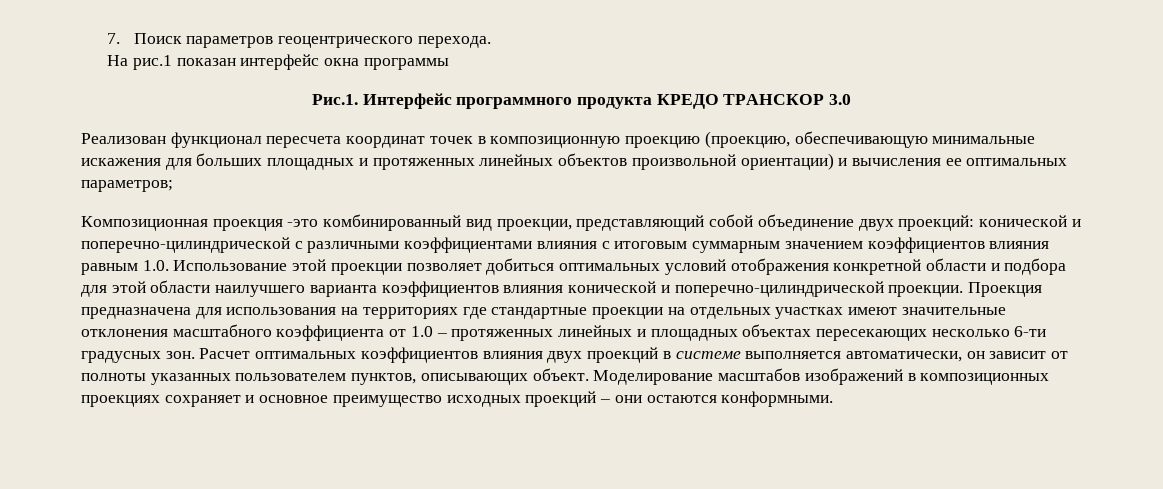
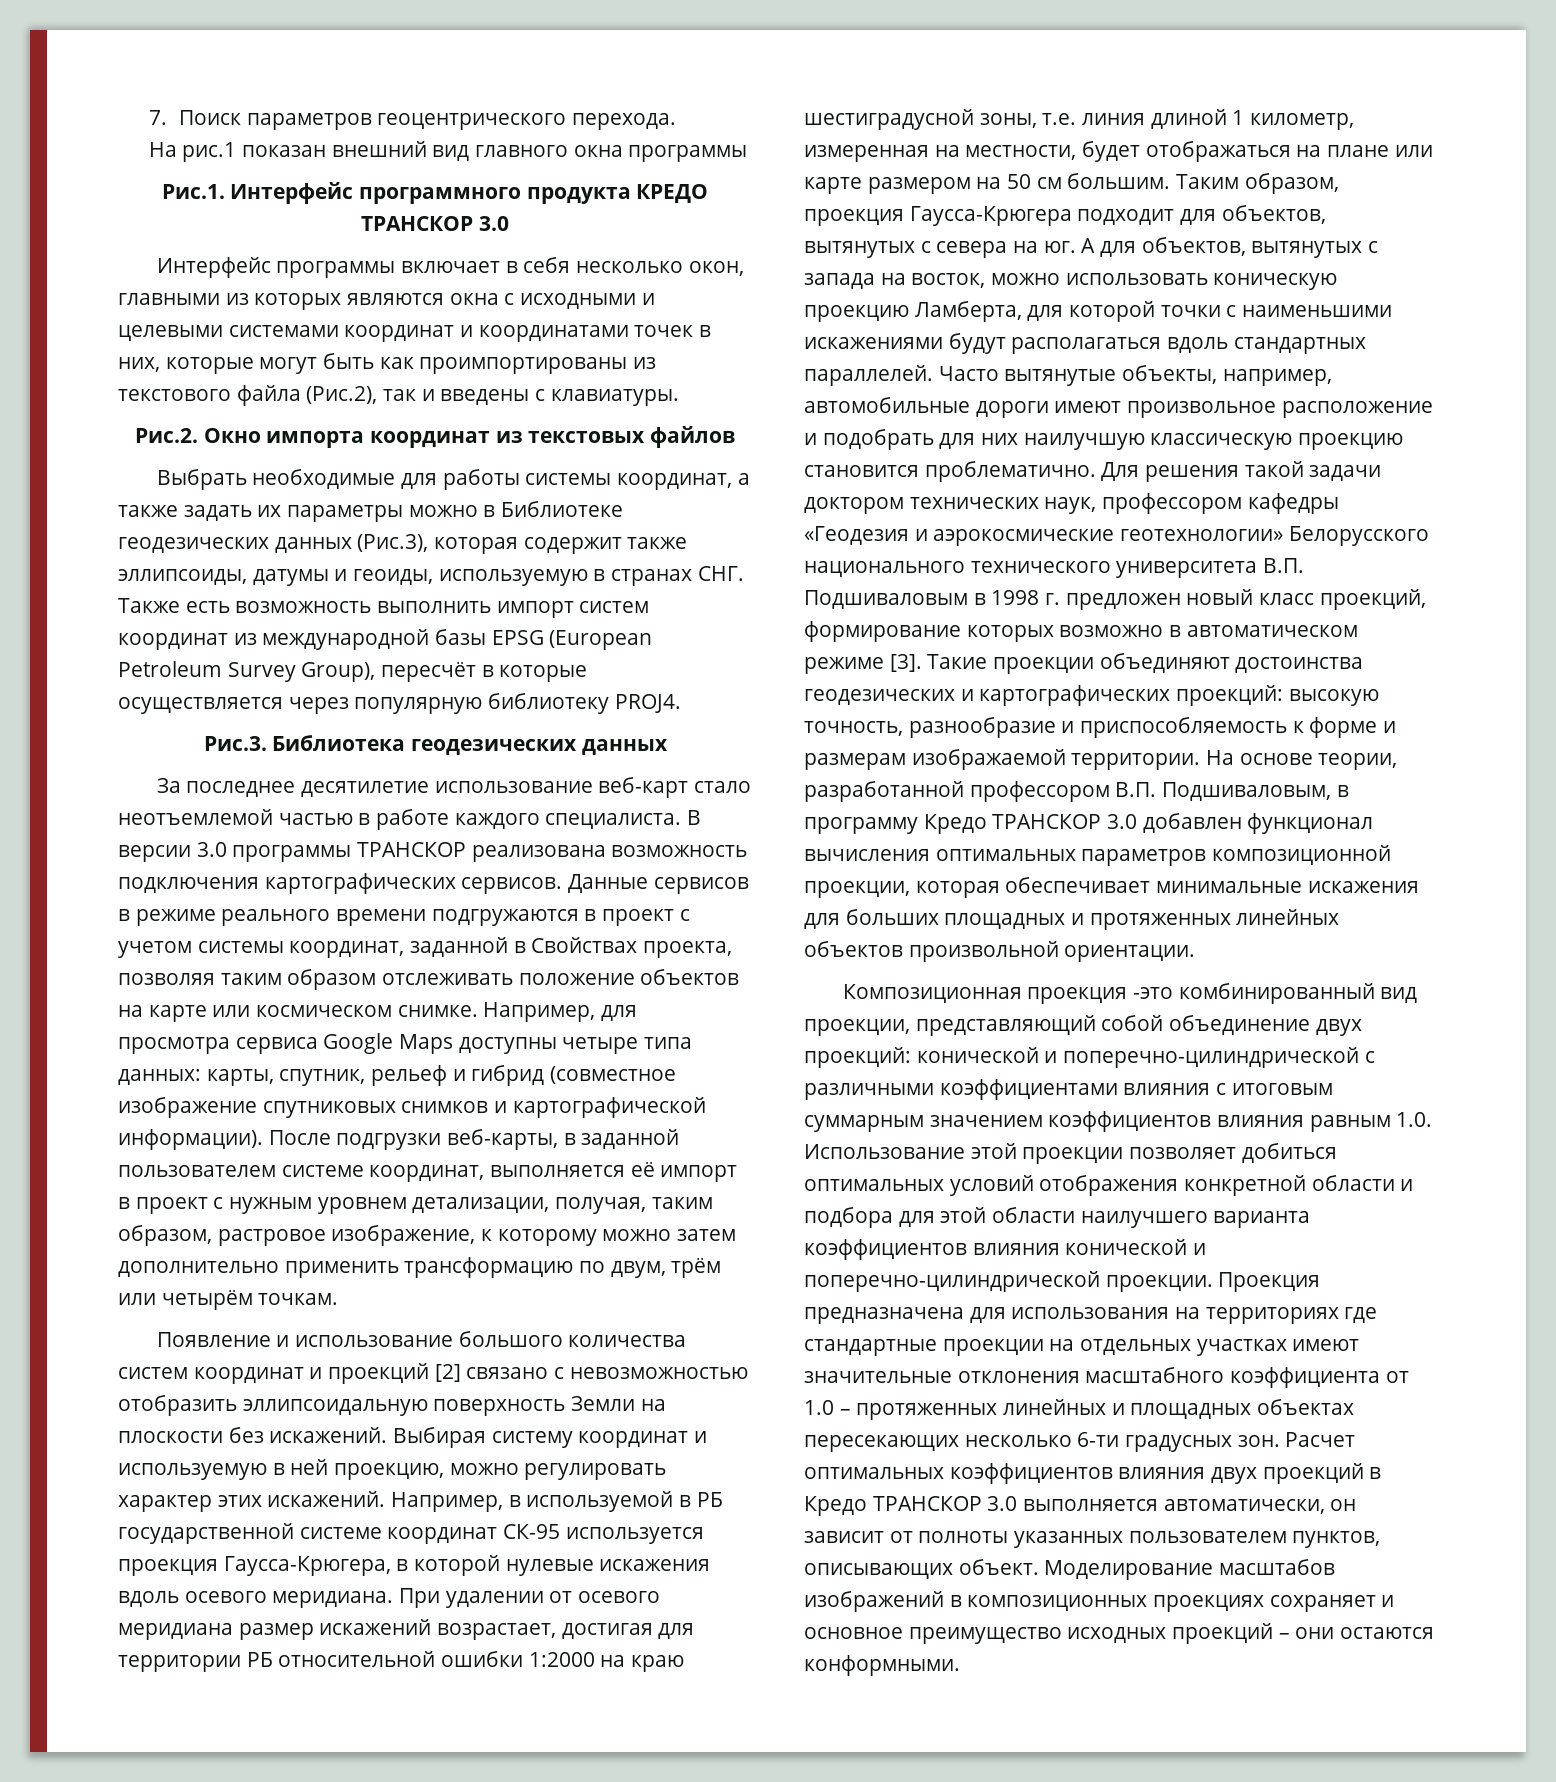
[240,54,320,70] интерфейс -> [331,141,568,161] внешний вид главного
[81,131,928,148] Реализован функционал пересчета координат точек в композиционную проекцию (проекцию, обеспечивающую -> [156,257,744,278] [118,293,655,310] [118,325,712,342] [118,353,657,374] [118,385,679,406] [134,426,736,448] [156,469,750,490] [118,501,624,522] [118,534,688,554] [118,566,744,586] [118,598,650,618] [118,629,653,650] [118,661,588,682] [118,693,681,714] [203,735,668,755] [156,777,751,798] [118,809,702,830] [118,842,748,862] [118,873,749,894] [118,909,690,926] [118,937,733,958] [118,969,740,990] [118,1002,638,1022] [118,1033,693,1054] [118,1065,677,1086] [118,1097,706,1118] [118,1129,680,1150] [118,1162,738,1182] [118,1197,713,1214] [118,1225,737,1246] [118,1257,722,1278] [118,1290,339,1310] [156,1331,687,1347] [118,1363,748,1384] [118,1395,666,1416] [118,1427,708,1448] [118,1459,667,1480] [118,1491,723,1512] [118,1523,704,1544] [118,1555,711,1576] [118,1588,661,1608] [118,1619,695,1640] [118,1651,685,1672] [804,109,1355,130] [804,141,1433,162] [804,173,1339,194] [804,205,1326,226] [804,237,1379,258] [804,273,1338,290] [804,301,1393,322] [804,333,1366,354] [804,365,1332,386] [804,397,1433,418] [804,429,1404,450] [804,461,1382,482] [804,493,1339,514] [804,526,1429,546] [804,558,1305,578] [804,589,1426,610] [804,621,1358,642] [804,653,1364,674] [804,685,1379,706] [804,717,1397,738] [804,749,1398,770] [804,781,1349,802] [804,813,1374,834] [804,845,1392,866] [804,877,1151,898] Интерфейс программы включает в себя несколько окон, главными из которых являются окна с исходными и целевыми системами координат и координатами точек в них, которые могут быть как проимпортированы из текстового файла (Рис.2), так и введены с клавиатуры. // Рис.2. Окно импорта координат из текстовых файлов // Выбрать необходимые для работы системы координат, а также задать их параметры можно в Библиотеке геодезических данных (Рис.3), которая содержит также эллипсоиды, датумы и геоиды, используемую в странах СНГ. Также есть возможность выполнить импорт систем координат из международной базы EPSG (European Petroleum Survey Group), пересчёт в которые осуществляется через популярную библиотеку PROJ4. // Рис.3. Библиотека геодезических данных // За последнее десятилетие использование веб-карт стало неотъемлемой частью в работе каждого специалиста. В версии 3.0 программы ТРАНСКОР реализована возможность подключения картографических сервисов. Данные сервисов в режиме реального времени подгружаются в проект с учетом системы координат, заданной в Свойствах проекта, позволяя таким образом отслеживать положение объектов на карте или космическом снимке. Например, для просмотра сервиса Google Maps доступны четыре типа данных: карты, спутник, рельеф и гибрид (совместное изображение спутниковых снимков и картографической информации). После подгрузки веб-карты, в заданной пользователем системе координат, выполняется её импорт в проект с нужным уровнем детализации, получая, таким образом, растровое изображение, к которому можно затем дополнительно применить трансформацию по двум, трём или четырём точкам. // Появление и использование большого количества систем координат и проекций [2] связано с невозможностью отобразить эллипсоидальную поверхность Земли на плоскости без искажений. Выбирая систему координат и используемую в ней проекцию, можно регулировать характер этих искажений. Например, в используемой в РБ государственной системе координат СК-95 используется проекция Гаусса-Крюгера, в которой нулевые искажения вдоль осевого меридиана. При удалении от осевого меридиана размер искажений возрастает, достигая для территории РБ относительной ошибки 1:2000 на краю шестиградусной зоны, т.е. линия длиной 1 километр, измеренная на местности, будет отображаться на плане или карте размером на 50 см большим. Таким образом, проекция Гаусса-Крюгера подходит для объектов, вытянутых с севера на юг. А для объектов, вытянутых с запада на восток, можно использовать коническую проекцию Ламберта, для которой точки с наименьшими искажениями будут располагаться вдоль стандартных параллелей. Часто вытянутые объекты, например, автомобильные дороги имеют произвольное расположение и подобрать для них наилучшую классическую проекцию становится проблематично. Для решения такой задачи доктором технических наук, профессором кафедры «Геодезия и аэрокосмические геотехнологии» Белорусского национального технического университета В.П. Подшиваловым в 1998 г. предложен новый класс проекций, формирование которых возможно в автоматическом режиме [3]. Такие проекции объединяют достоинства геодезических и картографических проекций: высокую точность, разнообразие и приспособляемость к форме и размерам изображаемой территории. На основе теории, разработанной профессором В.П. Подшиваловым, в программу Кредо ТРАНСКОР 3.0 добавлен функционал вычисления оптимальных параметров композиционной проекции, которая обеспечивает
[740,153,1068,170] [81,180,173,192] ориентации) и вычисления ее оптимальных параметров; -> [1064,945,1196,962] ориентации.
[675,351,741,359] системе -> [804,1496,1018,1516] Кредо ТРАНСКОР 3.0

